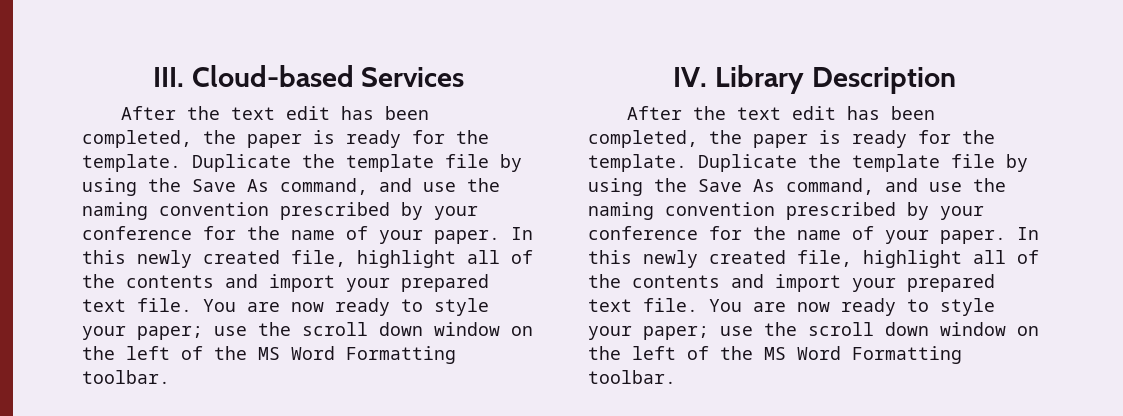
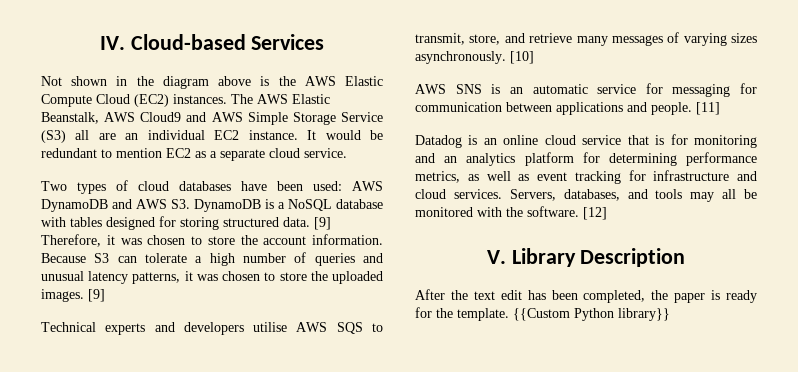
[152,67,184,87] III. -> [99,36,125,50] IV.
[121,106,430,120] [82,130,489,148] [82,154,522,172] [82,178,500,196] [82,202,478,220] [82,226,533,244] [82,250,533,268] [82,274,489,292] [82,298,489,316] [82,322,533,340] [82,346,456,364] [82,370,170,384] [673,67,708,87] After the text edit has been completed, the paper is ready for the template. Duplicate the template file by using the Save As command, and use the naming convention prescribed by your conference for the name of your paper. In this newly created file, highlight all of the contents and import your prepared text file. You are now ready to style your paper; use the scroll down window on the left of the MS Word Formatting toolbar. // IV. -> [41,76,384,89] [41,94,330,107] [41,112,383,125] [41,130,384,143] [41,148,347,161] [41,180,383,194] [41,199,383,212] [41,216,331,230] [41,234,383,247] [41,252,383,266] [41,271,384,284] [41,289,105,302] [41,322,383,335] [415,32,757,46] [415,51,534,64] [415,83,757,97] [415,102,720,115] [415,134,757,148] [415,152,757,166] [415,170,757,184] [415,189,757,202] [415,206,607,220] [486,250,506,264] Not shown in the diagram above is the AWS Elastic Compute Cloud (EC2) instances. The AWS Elastic Beanstalk, AWS Cloud9 and AWS Simple Storage Service (S3) all are an individual EC2 instance. It would be redundant to mention EC2 as a separate cloud service. // Two types of cloud databases have been used: AWS DynamoDB and AWS S3. DynamoDB is a NoSQL database with tables designed for storing structured data. [9] Therefore, it was chosen to store the account information. Because S3 can tolerate a high number of queries and unusual latency patterns, it was chosen to store the uploaded images. [9] // Technical experts and developers utilise AWS SQS to transmit, store, and retrieve many messages of varying sizes asynchronously. [10] // AWS SNS is an automatic service for messaging for communication between applications and people. [11] // Datadog is an online cloud service that is for monitoring and an analytics platform for determining performance metrics, as well as event tracking for infrastructure and cloud services. Servers, databases, and tools may all be monitored with the software. [12] // V.
[698,154,1028,172] [588,178,1006,196] [588,202,984,220] [588,226,1039,244] [588,250,1039,268] [588,274,995,292] [588,298,995,316] [588,322,1039,340] [588,346,962,364] [588,370,676,384] Duplicate the template file by using the Save As command, and use the naming convention prescribed by your conference for the name of your paper. In this newly created file, highlight all of the contents and import your prepared text file. You are now ready to style your paper; use the scroll down window on the left of the MS Word Formatting toolbar. -> [513,308,670,321] {{Custom Python library}}

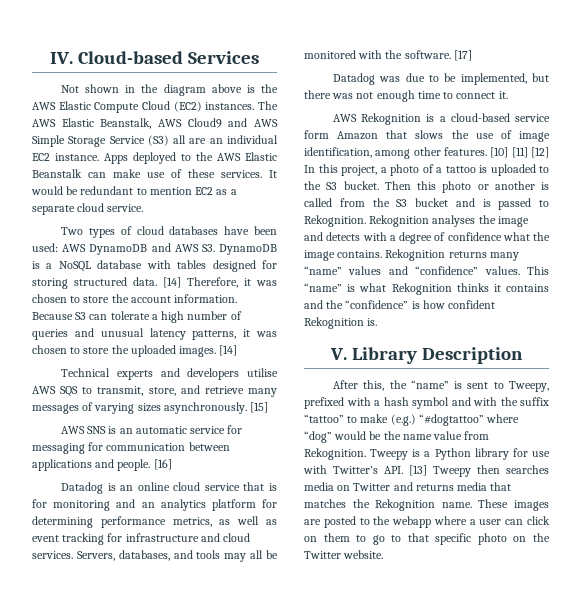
(298, 135) none -> [104,152,277,164] [32,169,262,178] Apps deployed to the AWS Elastic Beanstalk can make use of these services.
[314,217,331,230] [9] -> [163,277,181,288] [14]
[88,289,105,302] [9] -> [219,345,238,356] [14]
[510,51,534,64] [10] -> [250,402,269,413] [15]
[696,102,720,115] [11] -> [153,459,172,470] [16]
[583,207,607,220] [486,248,686,267] [415,289,757,303] [415,307,670,321] [12] // V. Library Description // After the text edit has been completed, the paper is ready for the template. {{Custom Python library}} -> [453,50,472,61] [332,73,549,85] [304,90,508,102] [332,113,550,125] [304,130,550,142] [304,147,549,159] [304,164,549,176] [304,181,549,193] [304,198,549,210] [304,215,529,227] [304,232,550,244] [304,249,519,261] [304,266,549,275] [304,283,549,295] [304,300,496,309] [304,317,378,329] [330,347,523,364] [332,380,549,392] [304,397,549,409] [304,414,520,426] [304,431,490,443] [304,448,550,460] [303,465,549,477] [304,482,512,491] [304,499,549,511] [304,516,550,528] [304,533,550,545] [304,550,384,559] [17] // Datadog was due to be implemented, but there was not enough time to connect it. // AWS Rekognition is a cloud-based service form Amazon that slows the use of image identification, among other features. [10] [11] [12] In this project, a photo of a tattoo is uploaded to the S3 bucket. Then this photo or another is called from the S3 bucket and is passed to Rekognition. Rekognition analyses the image and detects with a degree of confidence what the image contains. Rekognition returns many “name” values and “confidence” values. This “name” is what Rekognition thinks it contains and the “confidence” is how confident Rekognition is. // V. Library Description // After this, the “name” is sent to Tweepy, prefixed with a hash symbol and with the suffix “tattoo” to make (e.g.) “#dogtattoo” where “dog” would be the name value from Rekognition. Tweepy is a Python library for use with Twitter’s API. [13] Tweepy then searches media on Twitter and returns media that matches the Rekognition name. These images are posted to the webapp where a user can click on them to go to that specific photo on the Twitter website.

